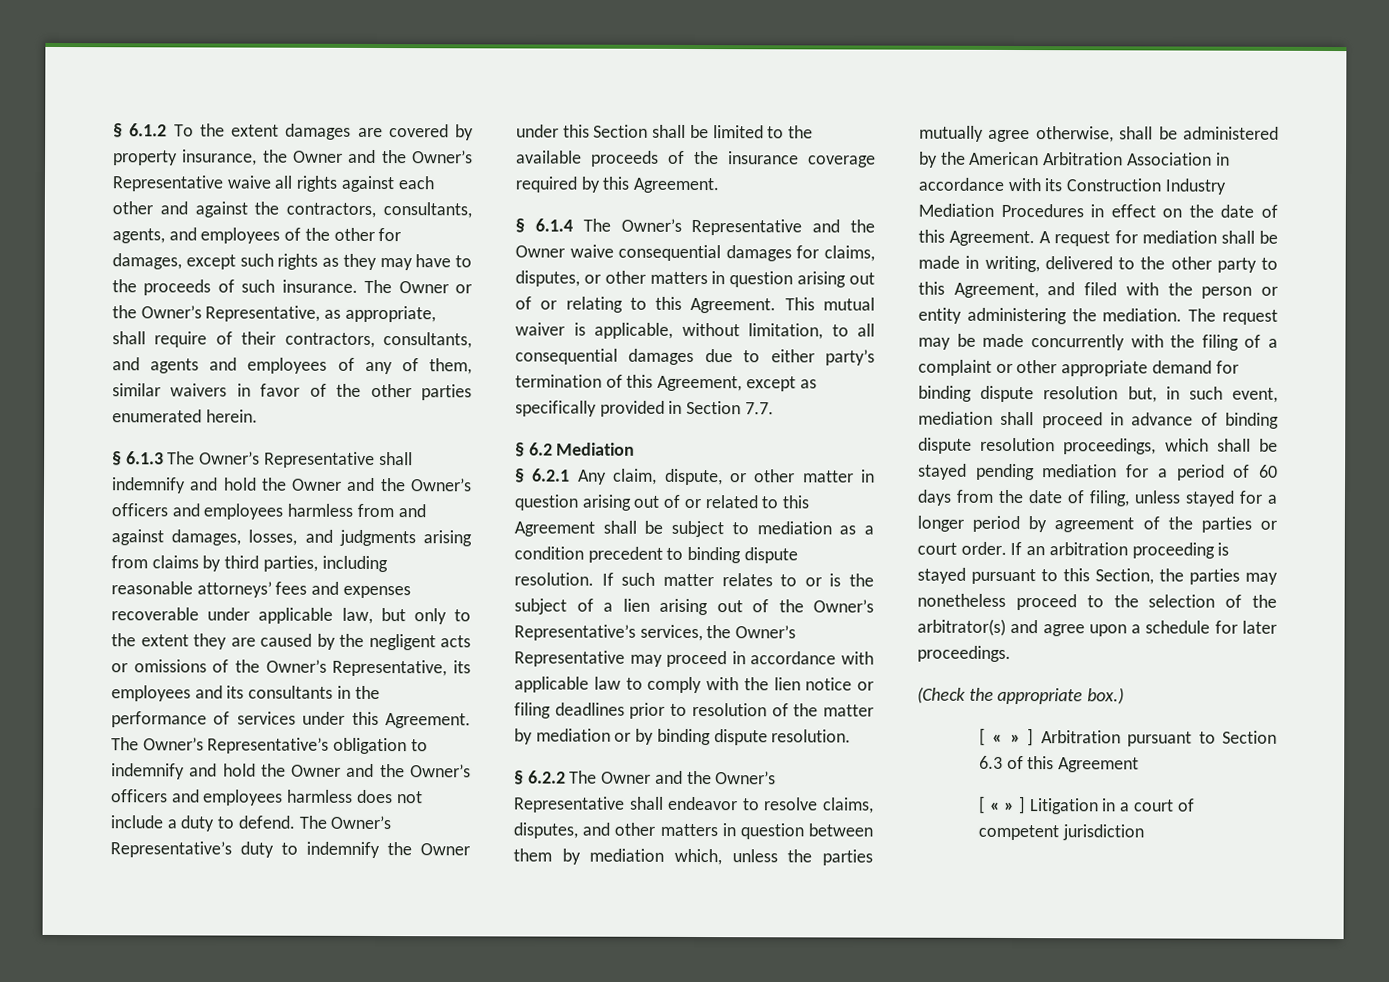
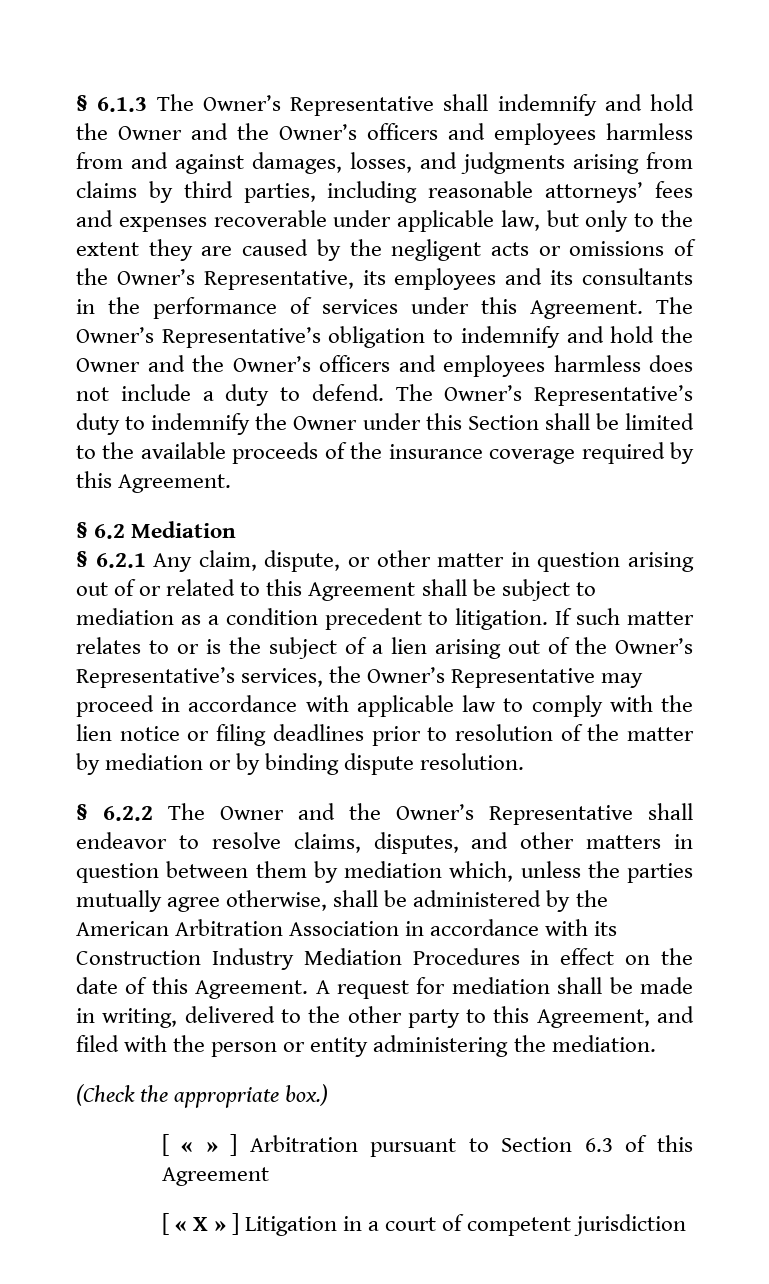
[113,123,474,141] [113,149,473,166] [112,175,434,193] [112,201,473,219] [112,227,402,244] [112,253,472,271] [112,279,473,296] [112,305,436,323] [112,331,472,349] [112,357,472,375] [112,383,473,401] [112,409,258,423] [112,451,122,466] § 6.1.2 To the extent damages are covered by property insurance, the Owner and the Owner’s Representative waive all rights against each other and against the contractors, consultants, agents, and employees of the other for damages, except such rights as they may have to the proceeds of such insurance. The Owner or the Owner’s Representative, as appropriate, shall require of their contractors, consultants, and agents and employees of any of them, similar waivers in favor of the other parties enumerated herein. // § -> [76,95,88,111] §
[515,218,875,236] [515,244,875,262] [515,270,875,288] [515,296,875,314] [515,322,875,340] [515,348,875,366] [515,374,817,392] [515,400,774,417] // § 6.1.4 The Owner’s Representative and the Owner waive consequential damages for claims, disputes, or other matters in question arising out of or relating to this Agreement. This mutual waiver is applicable, without limitation, to all consequential damages due to either party’s termination of this Agreement, except as specifically provided in Section 7.7. -> (232, 483) none
[687,546,798,564] [514,572,594,586] binding dispute resolution. -> [455,608,549,630] litigation.
[1188,308,1278,325] [918,333,1278,351] [918,359,1239,377] [918,385,1278,403] [918,411,1279,429] [918,437,1278,455] [918,463,1278,481] [917,489,1277,507] [917,515,1277,533] [917,541,1230,559] [917,567,1278,585] [917,593,1277,611] [917,618,1277,637] [917,645,1011,662] The request may be made concurrently with the filing of a complaint or other appropriate demand for binding dispute resolution but, in such event, mediation shall proceed in advance of binding dispute resolution proceedings, which shall be stayed pending mediation for a period of 60 days from the date of filing, unless stayed for a longer period by agreement of the parties or court order. If an arbitration proceeding is stayed pursuant to this Section, the parties may nonetheless proceed to the selection of the arbitrator(s) and agree upon a schedule for later proceedings. -> (656, 1043) none
(1001, 806) none -> [192,1217,208,1231] X

